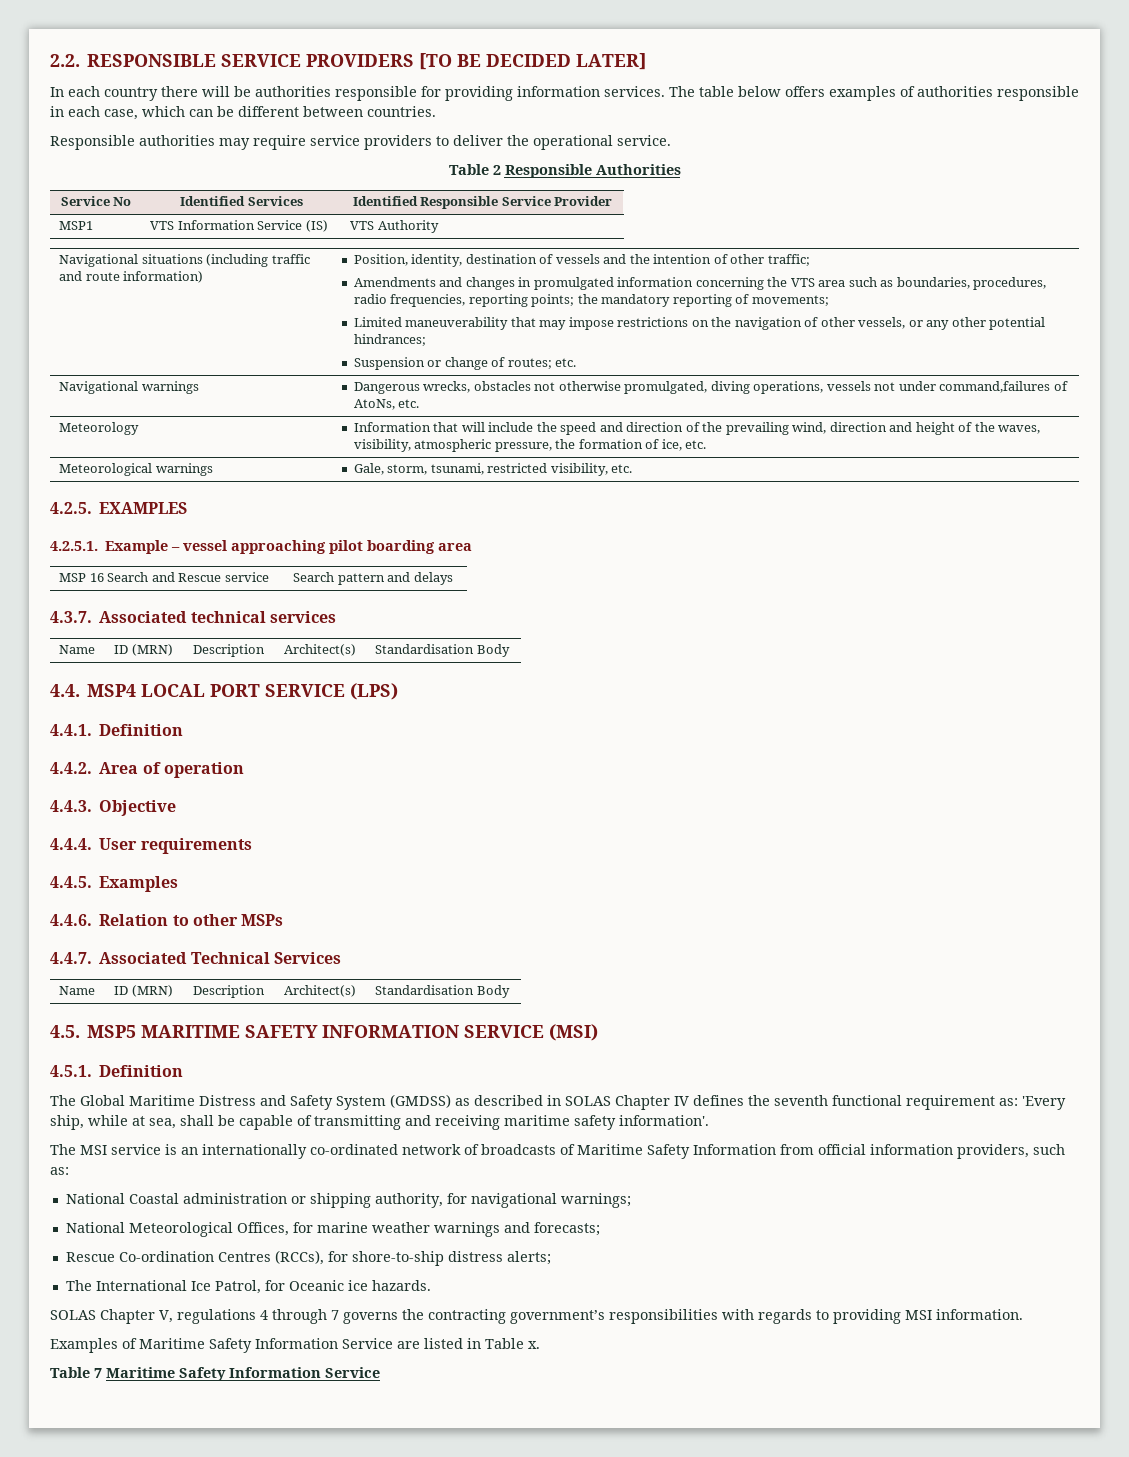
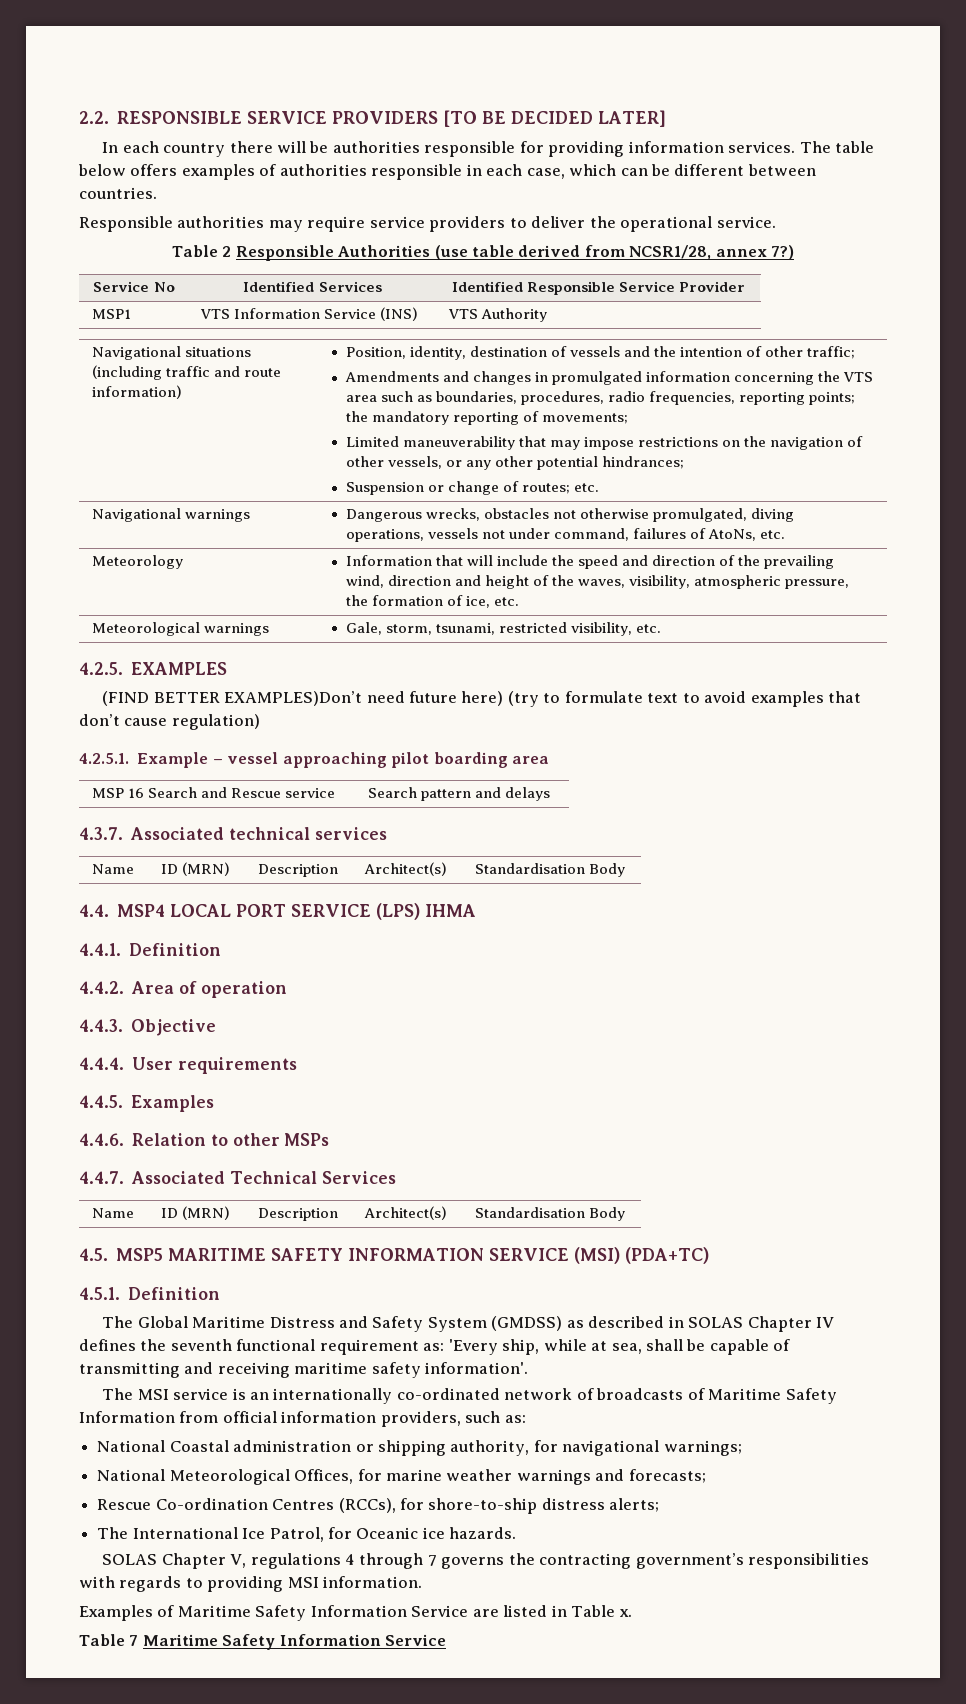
(681, 169) none -> [434,245,795,260] (use table derived from NCSR1/28, annex 7?)
[305,220,328,232] (IS) -> [380,307,419,321] (INS)
[939,381,1051,393] command,failures -> [553,528,686,541] command, failures
(188, 508) none -> [102,691,862,707] [79,714,260,730] // (FIND BETTER EXAMPLES)Don’t need future here) (try to formulate text to avoid examples that don’t cause regulation)
(399, 691) none -> [425,904,477,917] IHMA
(599, 1032) none -> [625,1247,710,1264] (PDA+TC)

